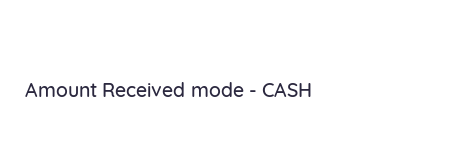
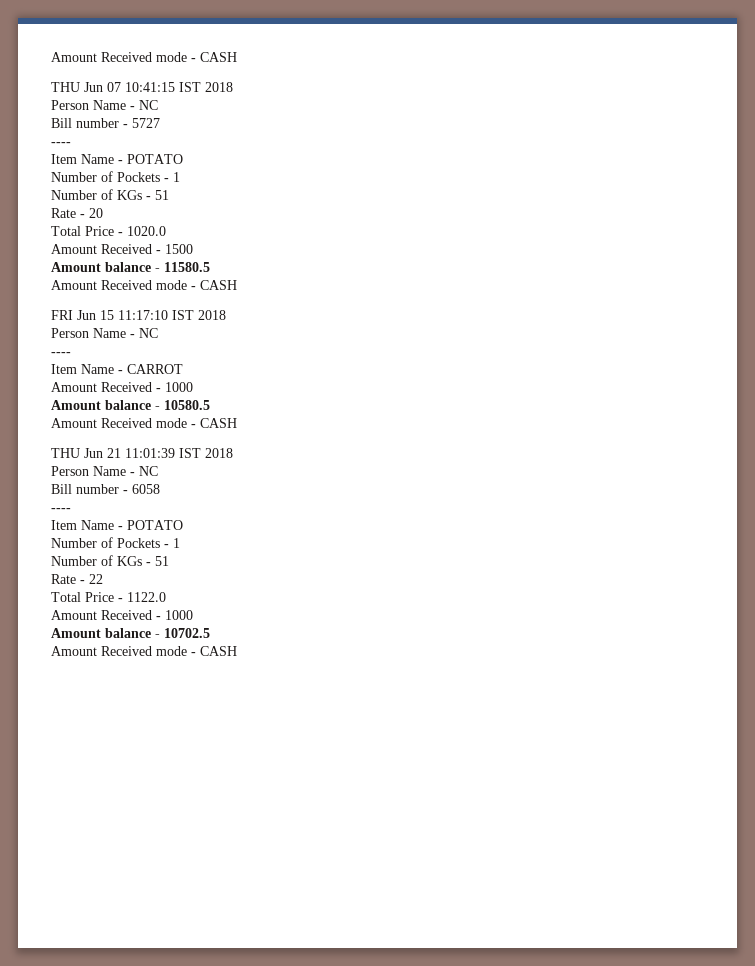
[25,82,313,97] Amount Received mode - CASH -> [51,52,237,62] [51,82,233,92] [51,100,158,110] [51,118,160,128] [51,142,71,146] [51,154,183,164] [51,171,180,182] [51,189,169,200] [51,208,103,218] [51,226,166,236] [51,244,193,254] [51,262,210,272] [51,280,237,290] [51,310,226,320] [51,328,158,338] [51,352,71,356] [51,364,183,374] [51,382,193,392] [51,400,210,410] [51,418,237,428] [51,448,233,458] [51,466,158,476] [51,484,160,494] [51,508,71,512] [51,520,183,530] [51,537,180,548] [51,555,169,566] [51,574,103,584] [51,592,166,602] [51,610,193,620] [51,628,210,638] [51,646,237,656] Amount Received mode - CASH // THU Jun 07 10:41:15 IST 2018 // Person Name - NC // Bill number - 5727 // ---- // Item Name - POTATO // Number of Pockets - 1 // Number of KGs - 51 // Rate - 20 // Total Price - 1020.0 // Amount Received - 1500 // Amount balance - 11580.5 // Amount Received mode - CASH // FRI Jun 15 11:17:10 IST 2018 // Person Name - NC // ---- // Item Name - CARROT // Amount Received - 1000 // Amount balance - 10580.5 // Amount Received mode - CASH // THU Jun 21 11:01:39 IST 2018 // Person Name - NC // Bill number - 6058 // ---- // Item Name - POTATO // Number of Pockets - 1 // Number of KGs - 51 // Rate - 22 // Total Price - 1122.0 // Amount Received - 1000 // Amount balance - 10702.5 // Amount Received mode - CASH

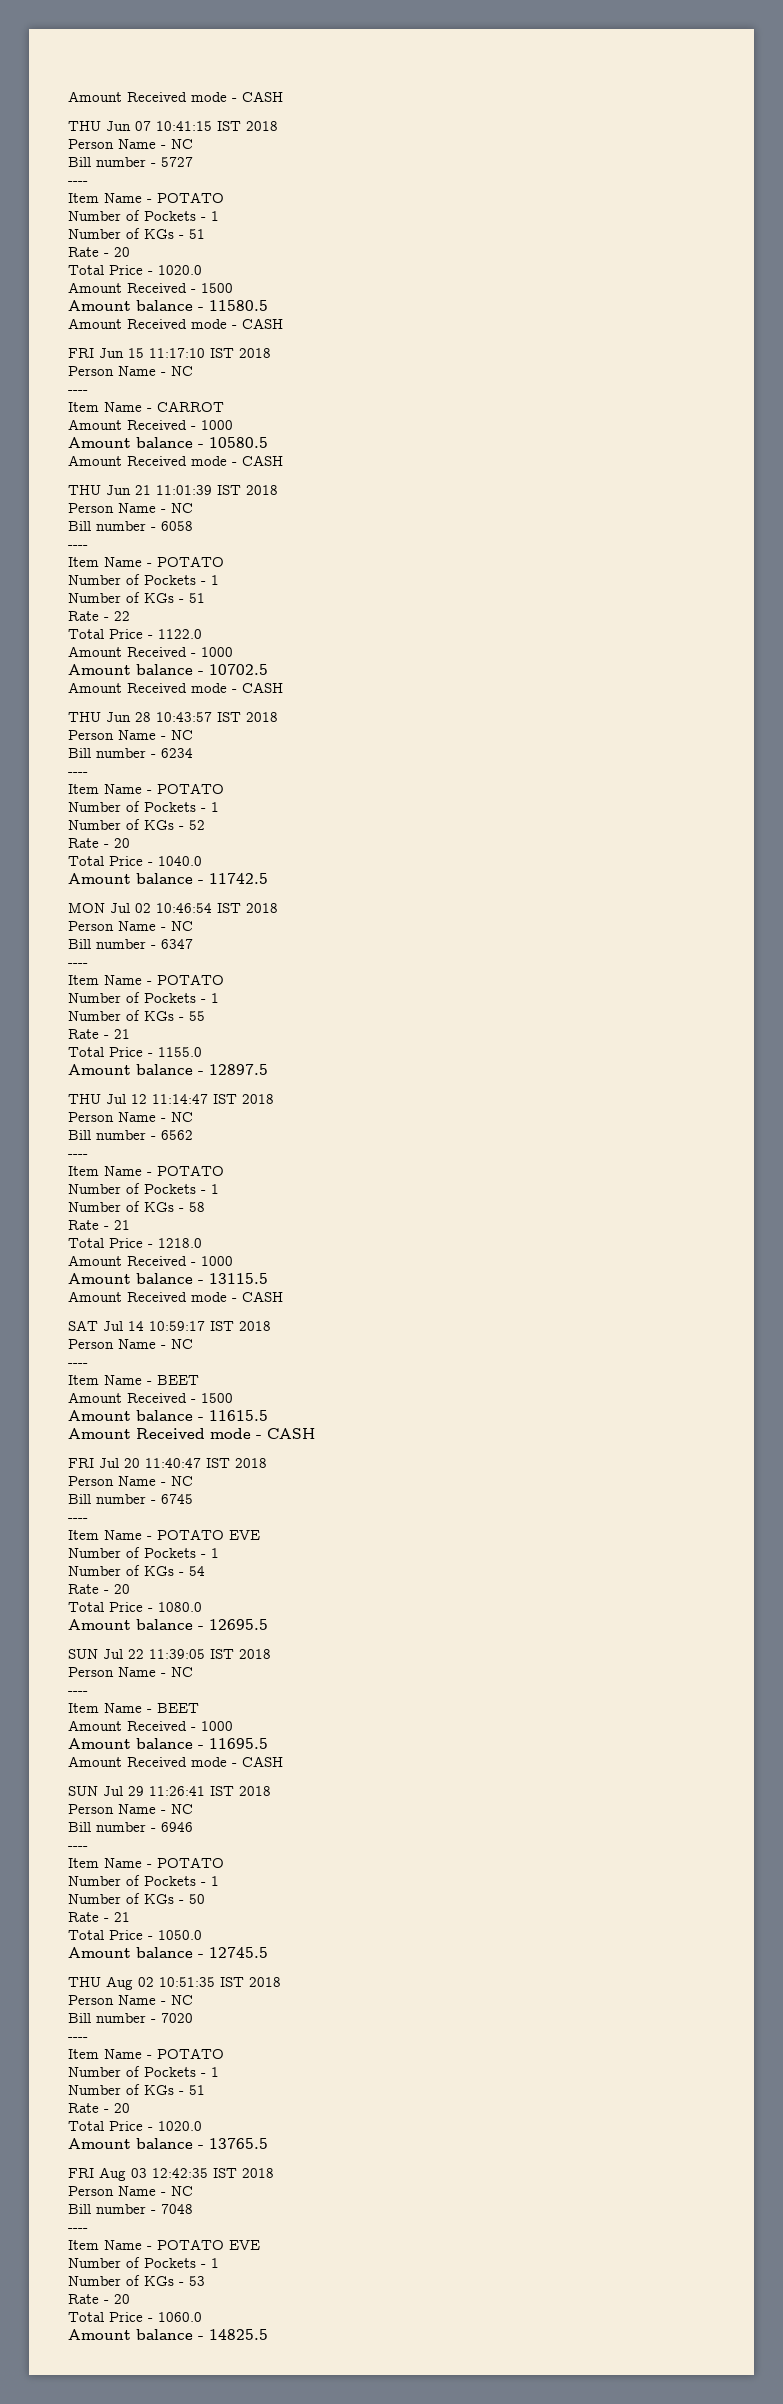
(237, 651) none -> [68,712,278,722] [68,730,193,740] [68,748,193,758] [68,772,88,776] [68,783,224,794] [68,801,219,812] [68,819,205,830] [68,838,130,848] [68,856,202,866] [68,873,268,884] [68,902,278,913] [68,921,193,931] [68,939,193,949] [68,963,88,967] [68,974,224,985] [68,992,219,1003] [68,1010,205,1021] [68,1029,130,1039] [68,1047,202,1057] [68,1064,268,1075] [68,1094,274,1104] [68,1112,193,1122] [68,1130,193,1140] [68,1154,88,1158] [68,1165,224,1176] [68,1183,219,1194] [68,1201,205,1212] [68,1220,130,1230] [68,1238,202,1248] [68,1255,233,1266] [68,1273,268,1284] [68,1291,283,1302] [68,1320,271,1331] [68,1339,193,1349] [68,1363,88,1367] [68,1375,199,1385] [68,1392,233,1403] [68,1410,268,1421] [68,1428,315,1439] [68,1458,267,1468] [68,1476,193,1486] [68,1494,193,1504] [68,1518,88,1522] [68,1529,260,1540] [68,1547,219,1558] [68,1565,205,1576] [68,1584,130,1594] [68,1602,202,1612] [68,1619,268,1630] [68,1649,271,1659] [68,1667,193,1677] [68,1691,88,1695] [68,1703,199,1713] [68,1720,233,1731] [68,1738,268,1749] [68,1756,283,1767] [68,1786,271,1796] [68,1804,193,1814] [68,1822,193,1832] [68,1846,88,1850] [68,1857,224,1868] [68,1875,219,1886] [68,1893,205,1904] [68,1912,130,1922] [68,1930,202,1940] [68,1947,268,1958] [68,1976,281,1990] [68,1995,193,2005] [68,2013,193,2023] [68,2037,88,2041] [68,2048,224,2059] [68,2066,219,2077] [68,2084,205,2095] [68,2103,130,2113] [68,2121,202,2131] [68,2138,268,2149] [68,2167,274,2181] [68,2186,193,2196] [68,2204,193,2214] [68,2228,88,2232] [68,2239,260,2250] [68,2257,219,2268] [68,2275,205,2286] [68,2294,130,2304] [68,2312,202,2322] [68,2329,268,2340] // THU Jun 28 10:43:57 IST 2018 // Person Name - NC // Bill number - 6234 // ---- // Item Name - POTATO // Number of Pockets - 1 // Number of KGs - 52 // Rate - 20 // Total Price - 1040.0 // Amount balance - 11742.5 // MON Jul 02 10:46:54 IST 2018 // Person Name - NC // Bill number - 6347 // ---- // Item Name - POTATO // Number of Pockets - 1 // Number of KGs - 55 // Rate - 21 // Total Price - 1155.0 // Amount balance - 12897.5 // THU Jul 12 11:14:47 IST 2018 // Person Name - NC // Bill number - 6562 // ---- // Item Name - POTATO // Number of Pockets - 1 // Number of KGs - 58 // Rate - 21 // Total Price - 1218.0 // Amount Received - 1000 // Amount balance - 13115.5 // Amount Received mode - CASH // SAT Jul 14 10:59:17 IST 2018 // Person Name - NC // ---- // Item Name - BEET // Amount Received - 1500 // Amount balance - 11615.5 // Amount Received mode - CASH // FRI Jul 20 11:40:47 IST 2018 // Person Name - NC // Bill number - 6745 // ---- // Item Name - POTATO EVE // Number of Pockets - 1 // Number of KGs - 54 // Rate - 20 // Total Price - 1080.0 // Amount balance - 12695.5 // SUN Jul 22 11:39:05 IST 2018 // Person Name - NC // ---- // Item Name - BEET // Amount Received - 1000 // Amount balance - 11695.5 // Amount Received mode - CASH // SUN Jul 29 11:26:41 IST 2018 // Person Name - NC // Bill number - 6946 // ---- // Item Name - POTATO // Number of Pockets - 1 // Number of KGs - 50 // Rate - 21 // Total Price - 1050.0 // Amount balance - 12745.5 // THU Aug 02 10:51:35 IST 2018 // Person Name - NC // Bill number - 7020 // ---- // Item Name - POTATO // Number of Pockets - 1 // Number of KGs - 51 // Rate - 20 // Total Price - 1020.0 // Amount balance - 13765.5 // FRI Aug 03 12:42:35 IST 2018 // Person Name - NC // Bill number - 7048 // ---- // Item Name - POTATO EVE // Number of Pockets - 1 // Number of KGs - 53 // Rate - 20 // Total Price - 1060.0 // Amount balance - 14825.5

